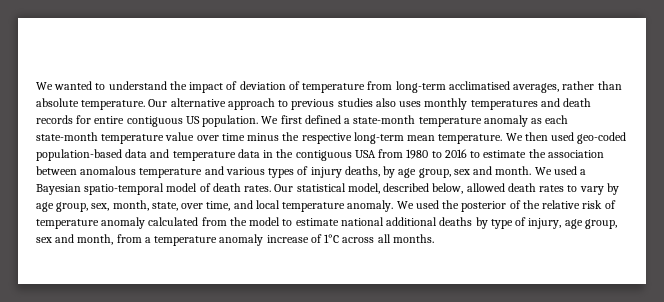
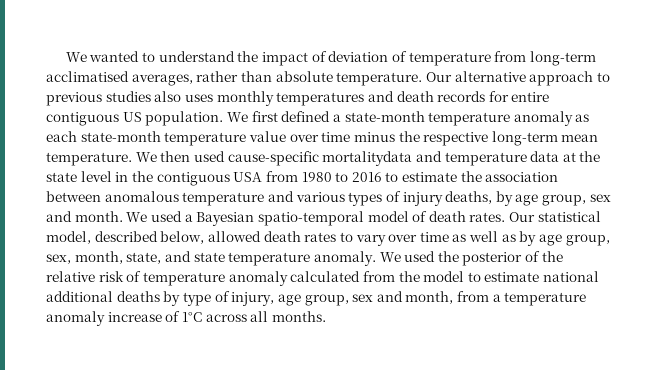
[577,132,627,144] [36,149,260,161] geo-coded population-based data and temperature data -> [227,151,601,166] [46,171,112,182] cause-specific mortalitydata and temperature data at the state level
(604, 190) none -> [388,231,516,242] over time as well as
[181,200,280,211] over time, and local -> [164,251,225,262] and state

